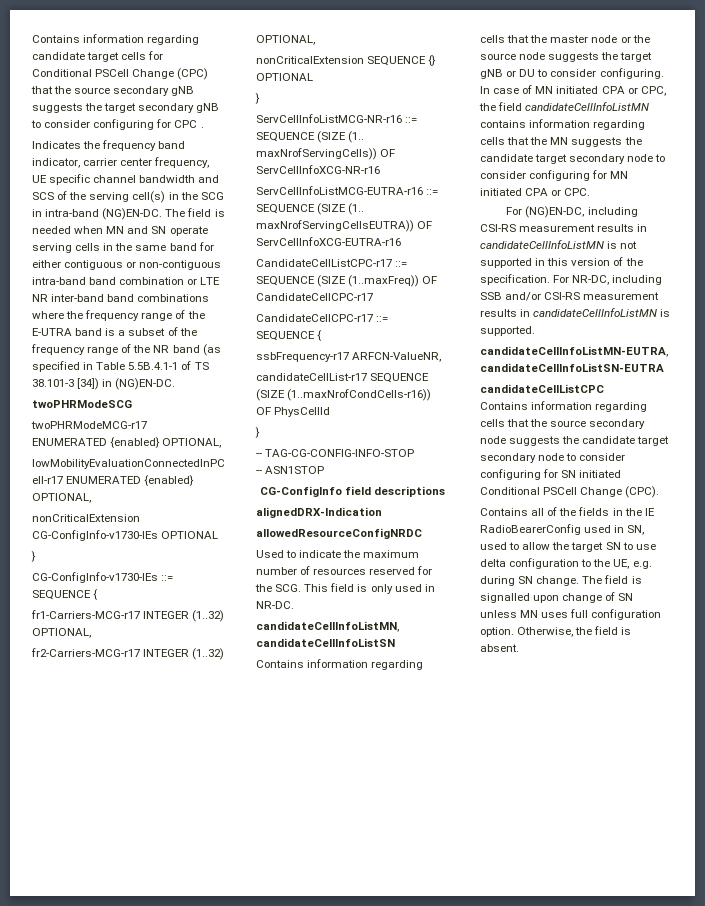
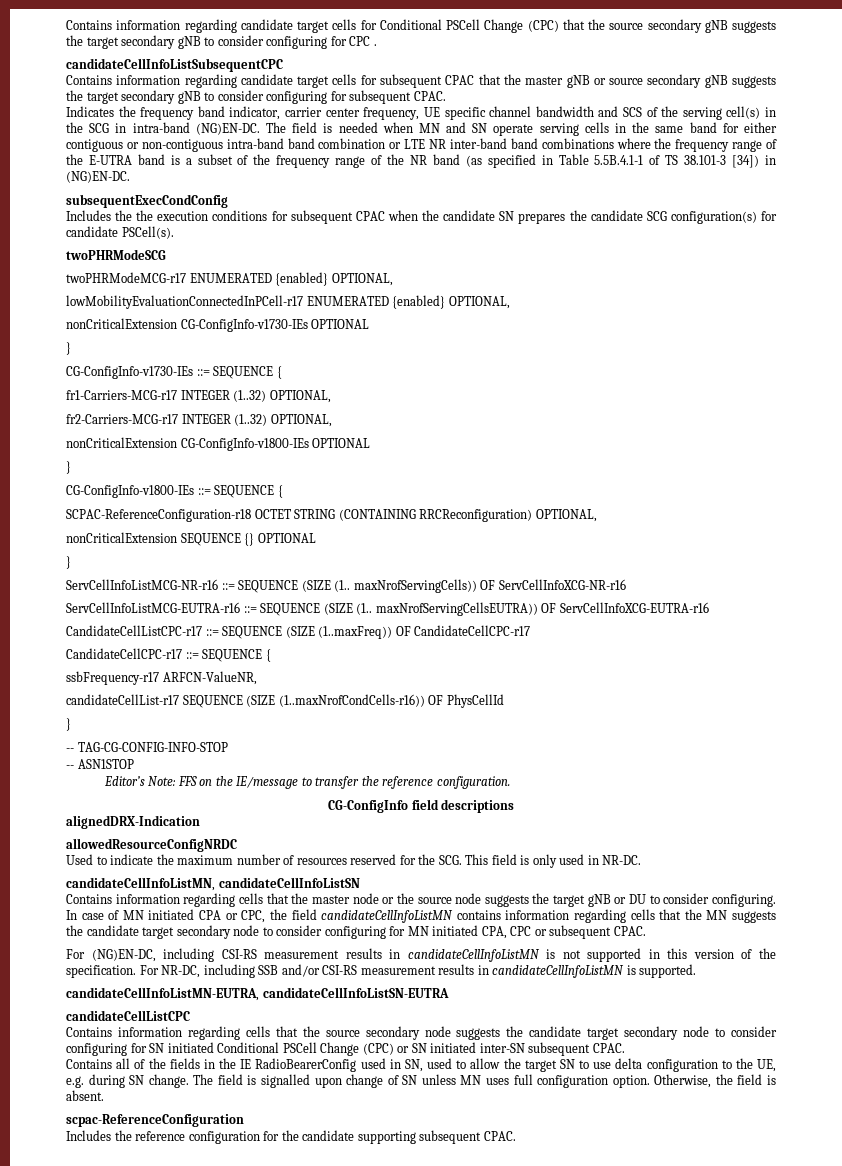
(204, 127) none -> [66,58,283,72] [66,74,776,88] [66,90,446,104] // candidateCellInfoListSubsequentCPC // Contains information regarding candidate target cells for subsequent CPAC that the master gNB or source secondary gNB suggests the target secondary gNB to consider configuring for subsequent CPAC.
(176, 384) none -> [66,194,228,208] [66,210,778,224] [66,226,174,239] // subsequentExecCondConfig // Includes the the execution conditions for subsequent CPAC when the candidate SN prepares the candidate SCG configuration(s) for candidate PSCell(s).
(315, 40) none -> [66,437,371,451] [66,461,71,474] [66,485,283,498] [66,509,597,522] // nonCriticalExtension CG-ConfigInfo-v1800-IEs OPTIONAL // } // CG-ConfigInfo-v1800-IEs ::= SEQUENCE { // SCPAC-ReferenceConfiguration-r18 OCTET STRING (CONTAINING RRCReconfiguration) OPTIONAL,
(325, 470) none -> [103,776,510,789] // Editor’s Note: FFS on the IE/message to transfer the reference configuration.
[525,188,591,196] CPA or CPC. -> [481,925,646,939] CPA, CPC or subsequent CPAC.
[625,486,660,498] (CPC). -> [362,1042,625,1056] (CPC) or SN initiated inter-SN subsequent CPAC.
(519, 648) none -> [66,1114,244,1127] [66,1130,516,1144] // scpac-ReferenceConfiguration // Includes the reference configuration for the candidate supporting subsequent CPAC.

